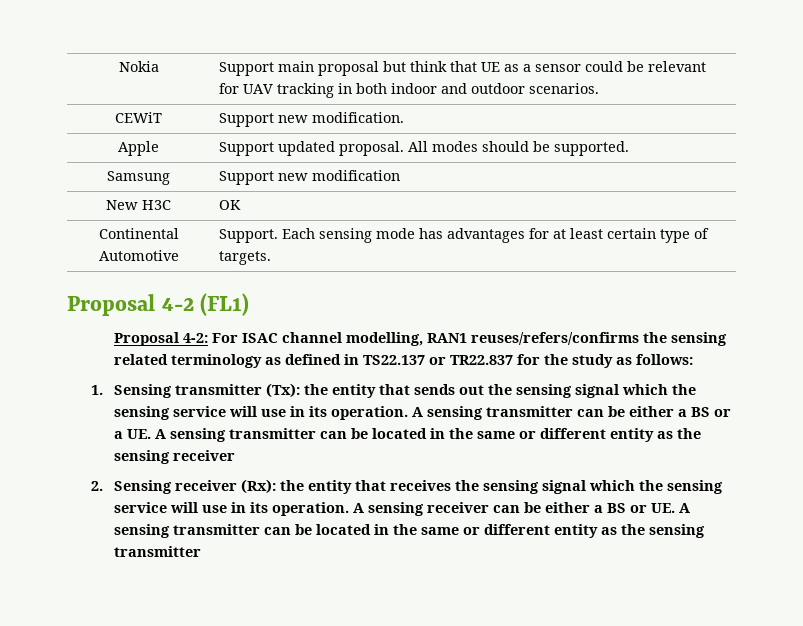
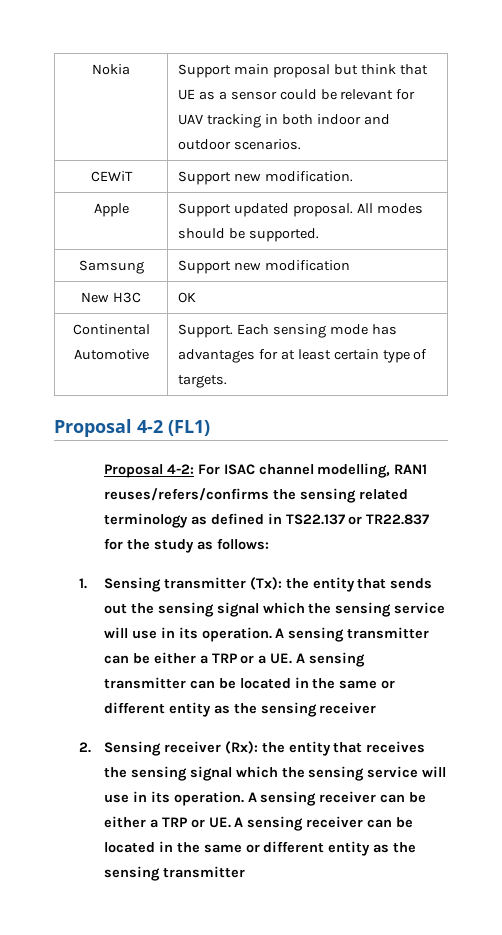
[691,407,711,417] BS -> [211,653,237,663] TRP
[607,503,627,513] BS -> [161,817,187,827] TRP
[173,524,261,535] transmitter -> [306,816,364,828] receiver

